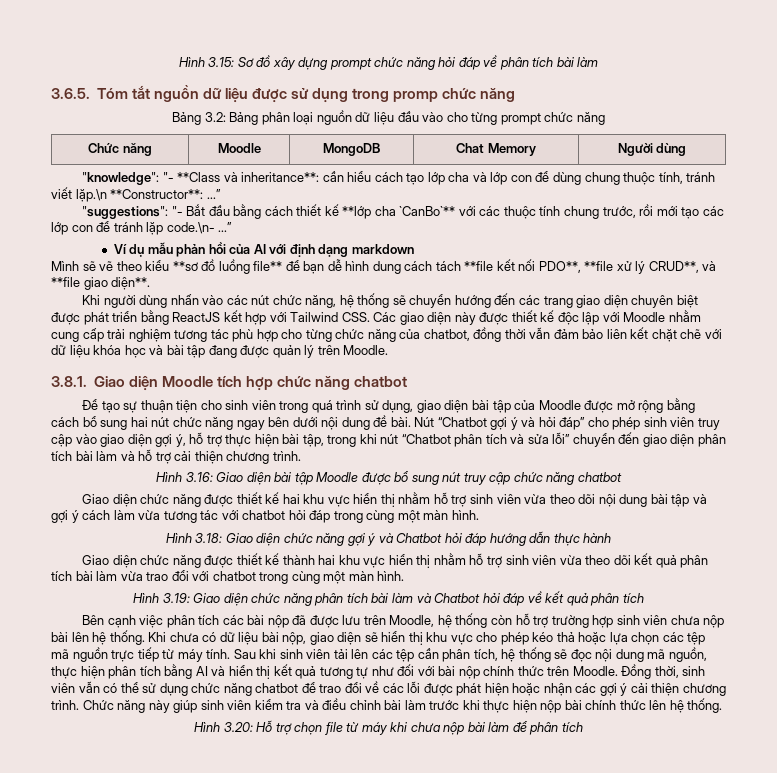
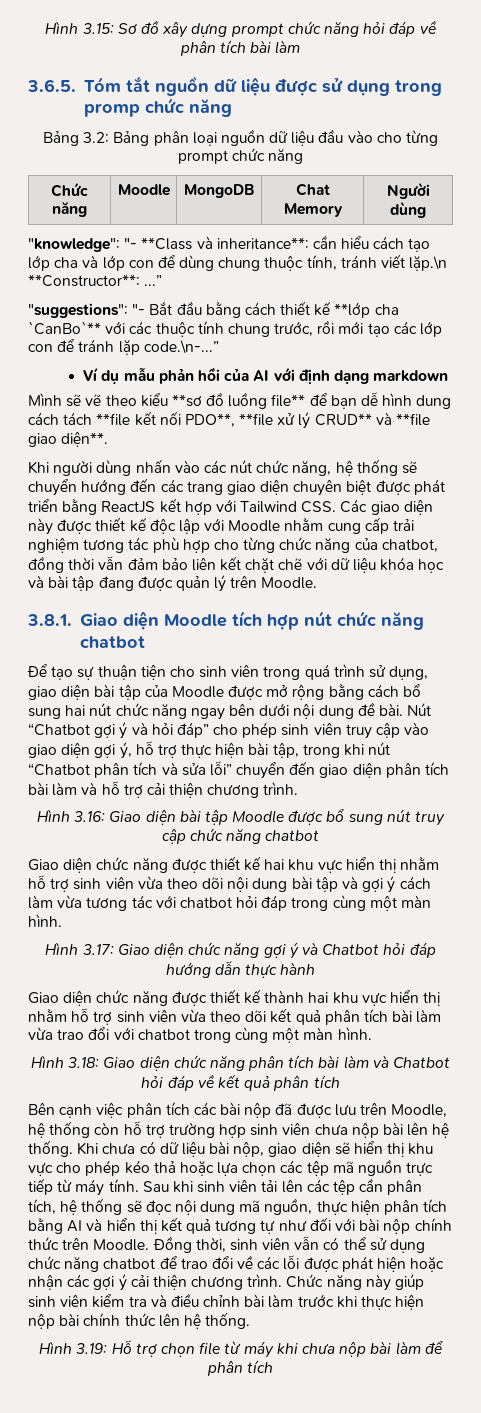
[166,222,233,234] code.\n- ...” -> [143,340,219,354] code.\n-...”
[648,261,699,273] CRUD**, -> [314,413,372,426] CRUD**
(273, 383) none -> [303,611,332,626] nút
[195,533,223,543] 3.18: -> [82,944,114,955] 3.17:
[162,593,190,603] 3.19: -> [68,1057,100,1068] 3.18:
[223,722,253,732] 3.20: -> [76,1343,108,1354] 3.19:

